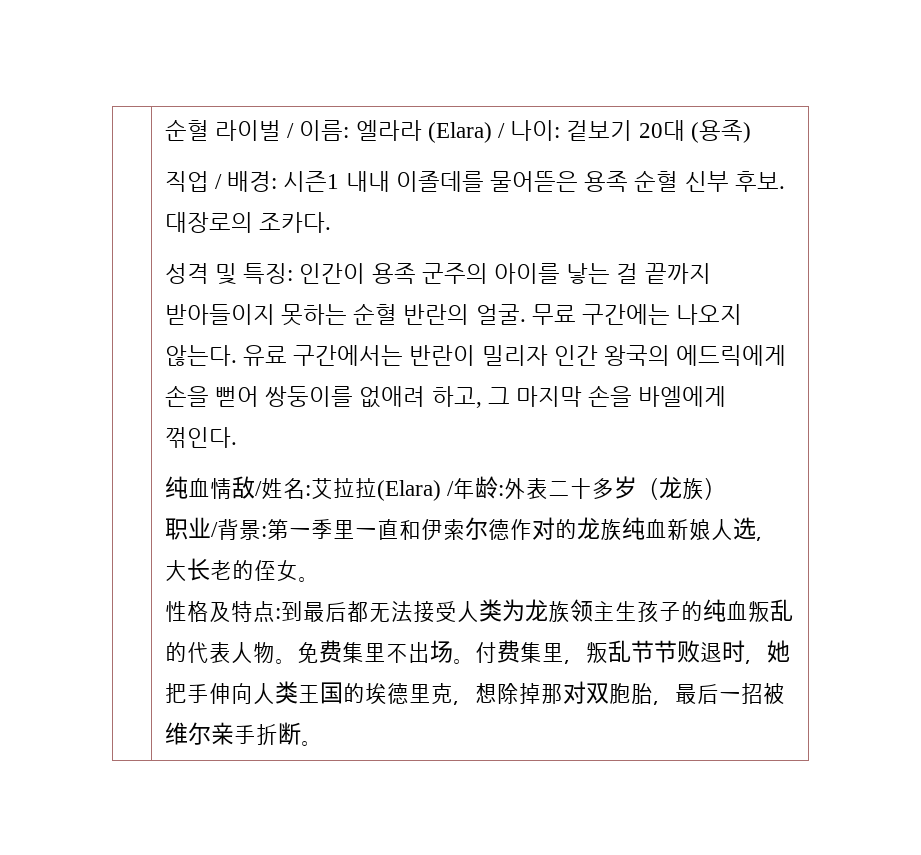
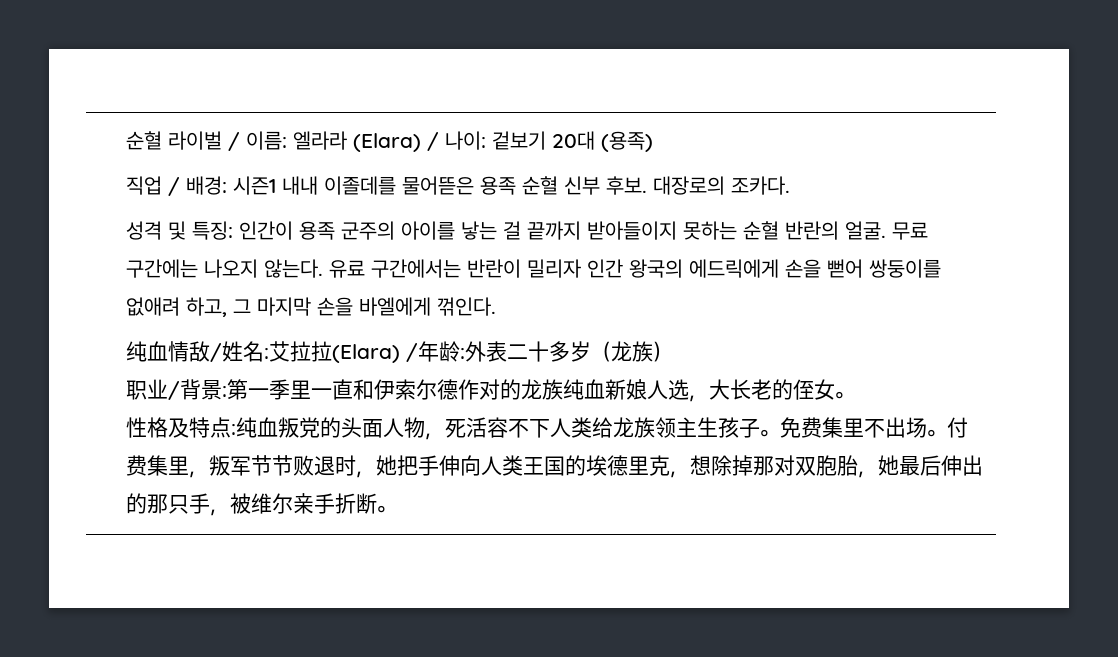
[280,599,793,622] [164,642,275,663] 到最后都无法接受人类为龙族领主生孩子的纯血叛乱的代表人物 -> [236,417,761,440] 纯血叛党的头面人物，死活容不下人类给龙族领主生孩子
[607,640,631,663] 乱 -> [230,456,252,476] 军
[674,683,763,704] 最后一招 -> [878,455,984,476] [126,493,231,516] 她最后伸出的那只手，

